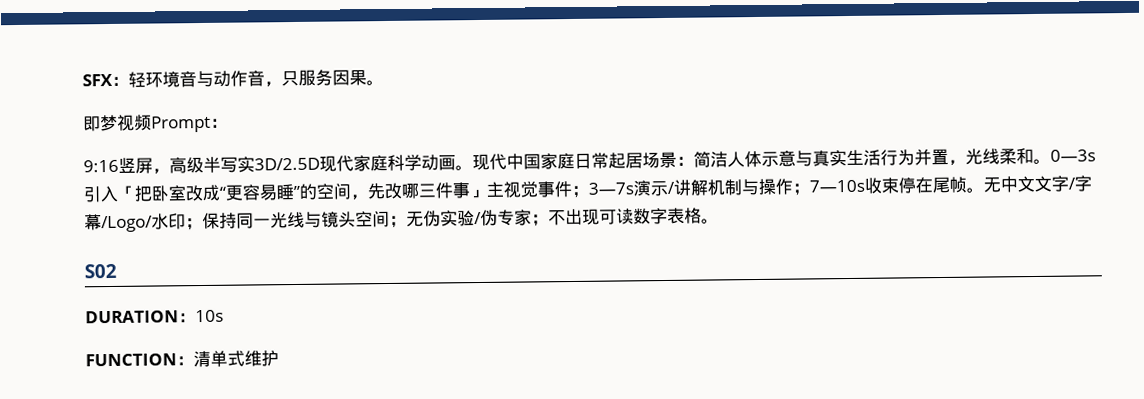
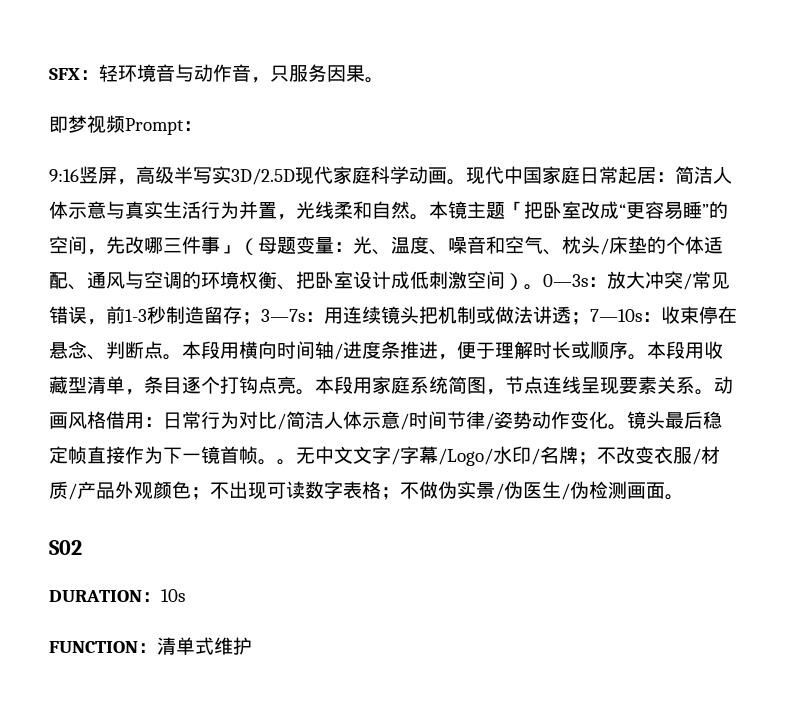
[642,151,677,169] 场景 -> (656, 175) none
[1033,149,1096,165] [83,185,118,203] 。0—3s引入 -> [372,201,505,220] 自然。本镜主题
[486,176,967,199] 主视觉事件；3—7s演示/讲解机制与操作；7—10s收束停在尾帧 -> [239,236,723,255] [49,271,730,290] [49,306,737,325] [49,341,723,360] [49,376,733,395] [49,411,722,430] [49,446,277,465] （母题变量：光、温度、噪音和空气、枕头/床垫的个体适配、通风与空调的环境权衡、把卧室设计成低刺激空间）。0—3s：放大冲突/常见错误，前1-3秒制造留存；3—7s：用连续镜头把机制或做法讲透；7—10s：收束停在悬念、判断点。本段用横向时间轴/进度条推进，便于理解时长或顺序。本段用收藏型清单，条目逐个打钩点亮。本段用家庭系统简图，节点连线呈现要素关系。动画风格借用：日常行为对比/简洁人体示意/时间节律/姿势动作变化。镜头最后稳定帧直接作为下一镜首帧。
[185,209,532,231] ；保持同一光线与镜头空间；无伪实验/伪专家 -> [531,446,720,465] [49,481,191,500] /名牌；不改变衣服/材质/产品外观颜色
(702, 215) none -> [381,481,665,500] ；不做伪实景/伪医生/伪检测画面

